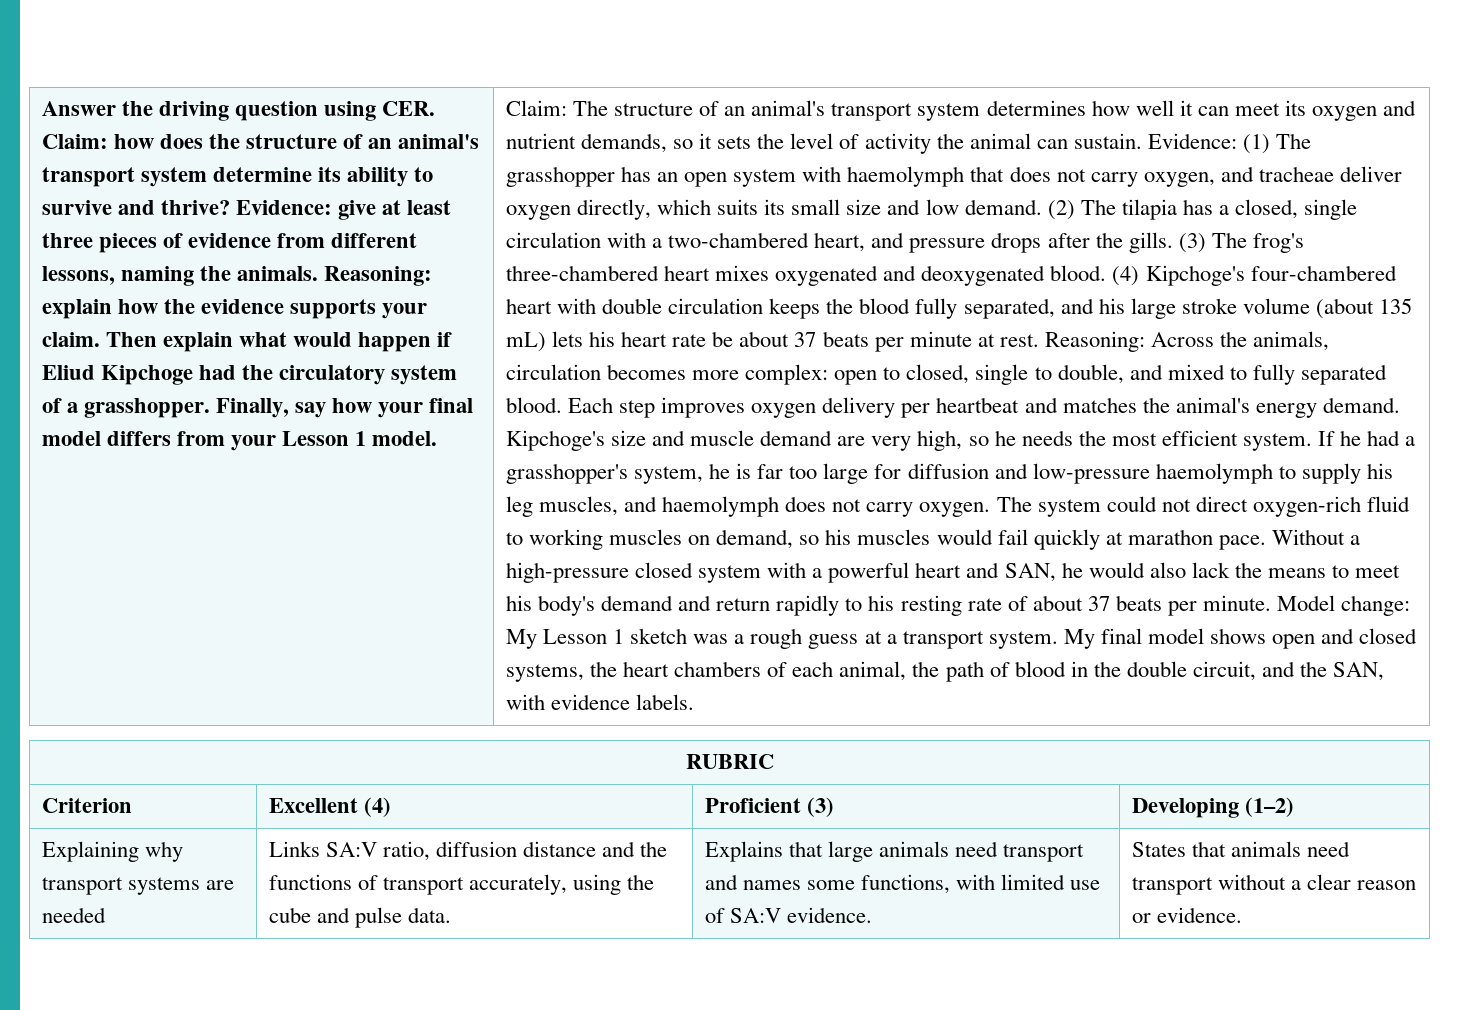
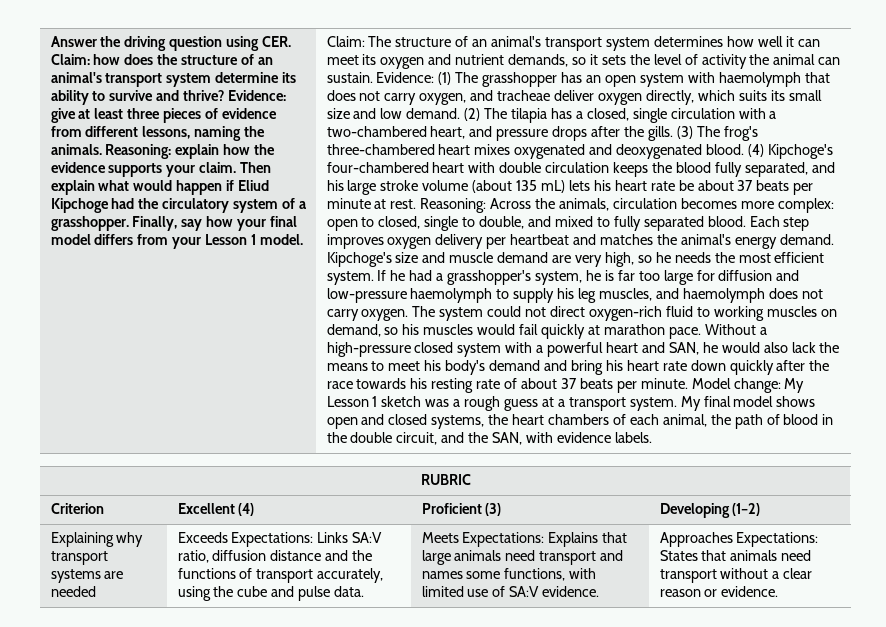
[716,595,863,616] return rapidly to -> [570,360,830,375] [326,378,407,389] bring his heart rate down quickly after the race towards
(106, 915) none -> [177,532,314,547] Exceeds Expectations:
(452, 915) none -> [421,532,545,547] Meets Expectations:
(873, 915) none -> [659,532,819,547] Approaches Expectations:

